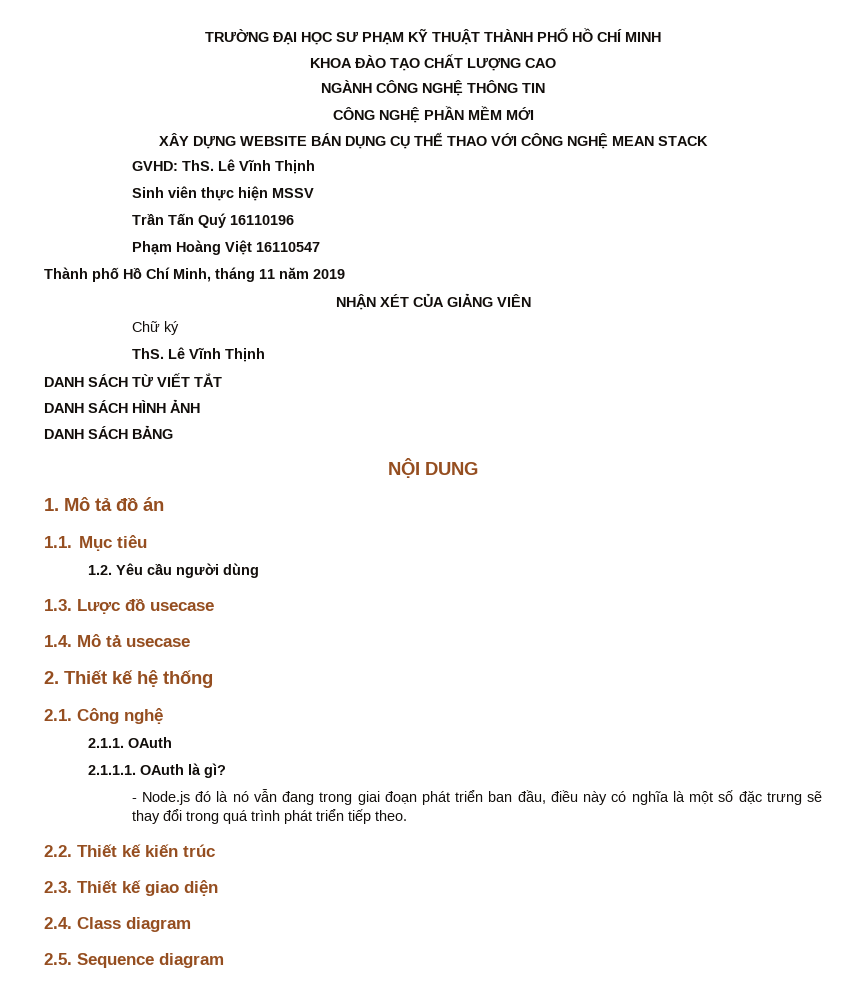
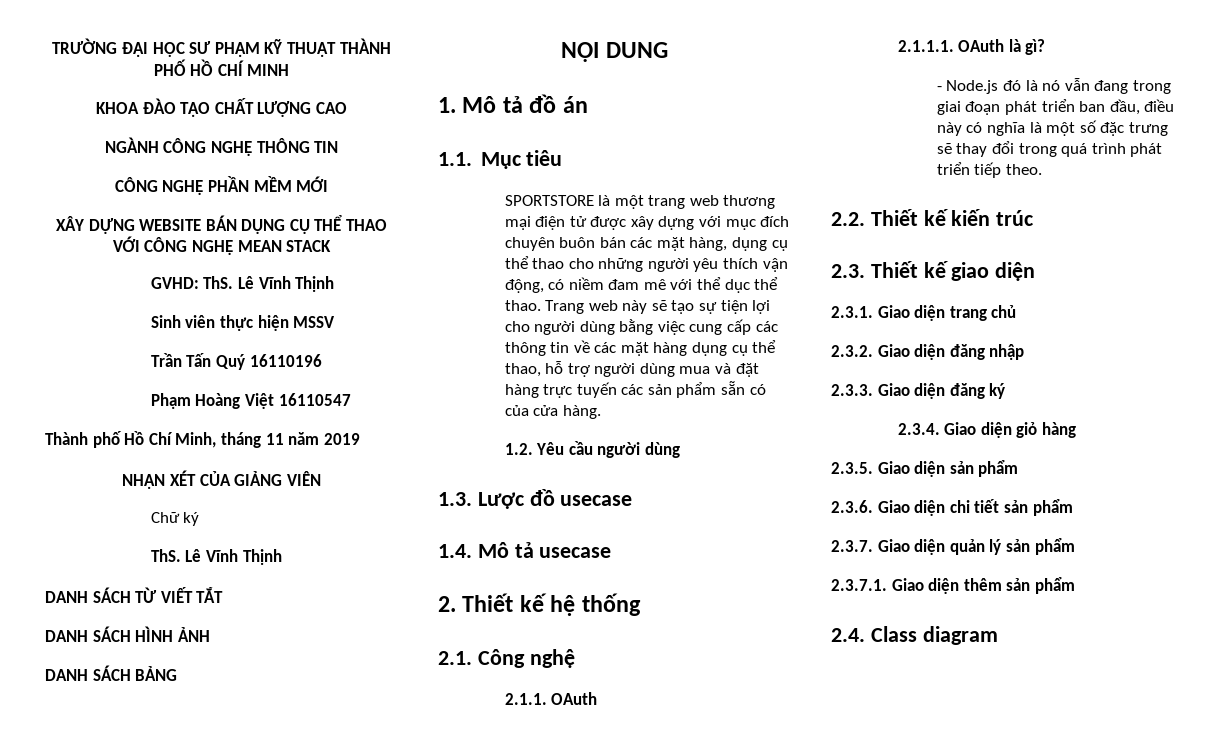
(148, 541) none -> [504,195,776,209] [504,216,790,230] [504,237,788,251] [504,256,788,272] [504,277,779,293] [504,300,771,314] [504,319,778,335] [504,340,777,356] [504,361,759,377] [504,381,766,398] [504,405,601,419] // SPORTSTORE là một trang web thương mại điện tử được xây dựng với mục đích chuyên buôn bán các mặt hàng, dụng cụ thể thao cho những người yêu thích vận động, có niềm đam mê với thể dục thể thao. Trang web này sẽ tạo sự tiện lợi cho người dùng bằng việc cung cấp các thông tin về các mặt hàng dụng cụ thể thao, hỗ trợ người dùng mua và đặt hàng trực tuyến các sản phẩm sẵn có của cửa hàng.
(218, 888) none -> [831,305,1017,321] [831,344,1025,360] [831,383,1006,399] [897,422,1076,438] [831,460,1019,477] [831,499,1073,516] [831,538,1075,555] [831,577,1075,594] // 2.3.1. Giao diện trang chủ // 2.3.2. Giao diện đăng nhập // 2.3.3. Giao diện đăng ký // 2.3.4. Giao diện giỏ hàng // 2.3.5. Giao diện sản phẩm // 2.3.6. Giao diện chi tiết sản phẩm // 2.3.7. Giao diện quản lý sản phẩm // 2.3.7.1. Giao diện thêm sản phẩm
[44,953,224,968] // 2.5. Sequence diagram -> (998, 635) none

